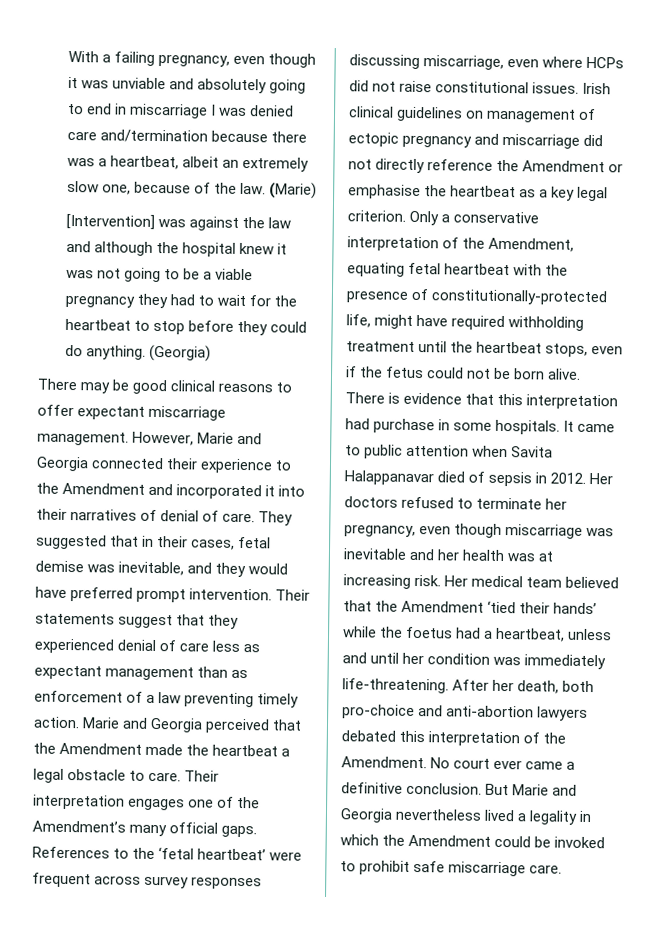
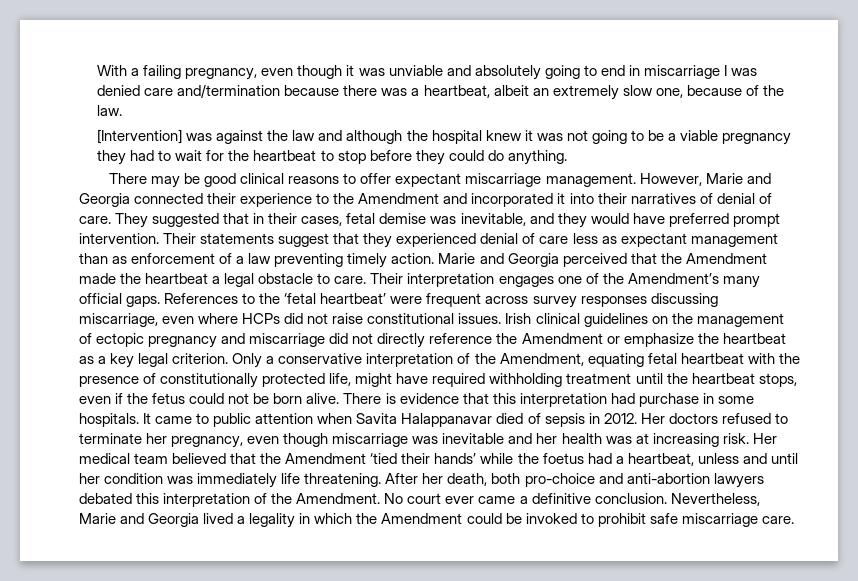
[269,182,318,199] (Marie) -> (123, 110) none
[149,344,212,362] (Georgia) -> (567, 157) none
(485, 114) none -> [671,313,693,324] the
[348,184,421,200] emphasise -> [623,333,694,347] emphasize
[431,289,609,306] constitutionally-protected -> [160,373,326,388] constitutionally protected
[342,678,449,694] life-threatening. -> [281,473,382,487] life threatening.
[485,783,578,796] [340,808,483,823] But Marie and Georgia nevertheless -> [670,493,760,506] [79,513,200,527] Nevertheless, Marie and Georgia

